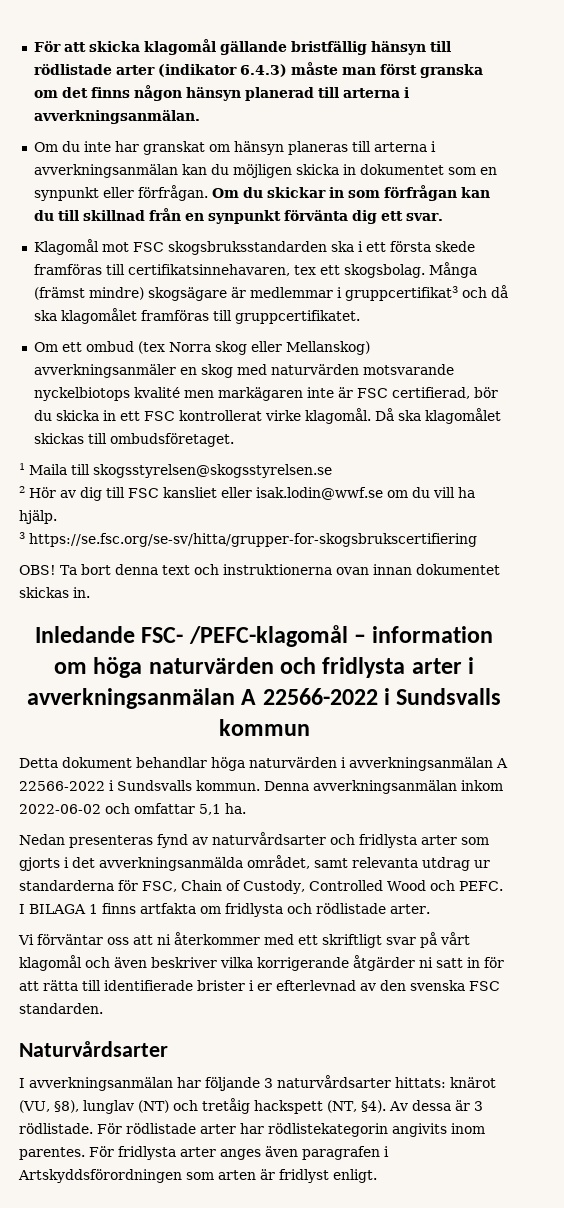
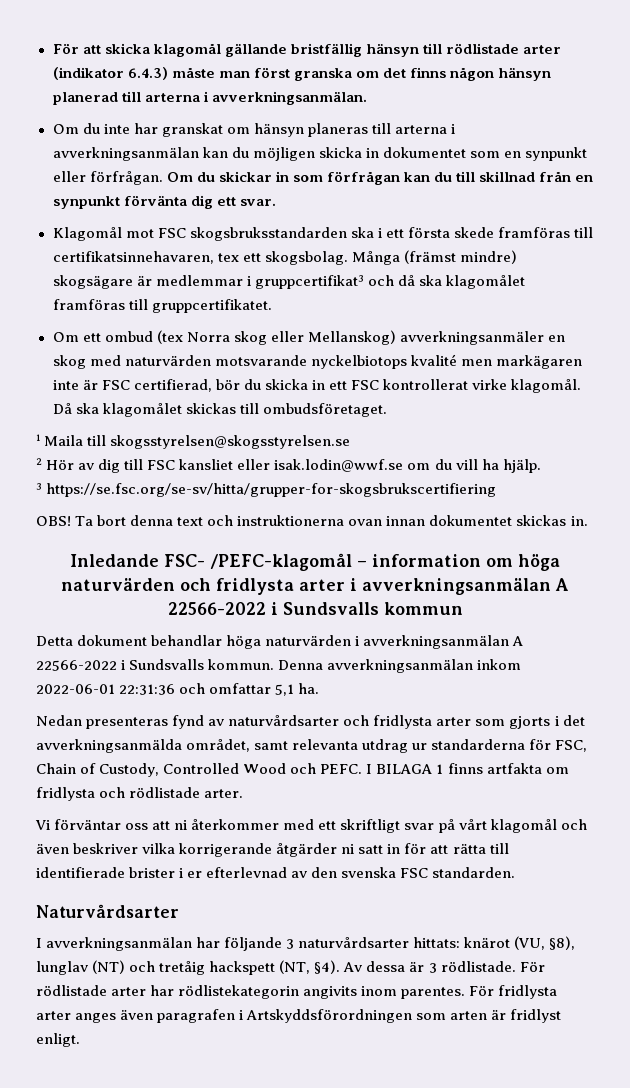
[19,804,101,814] 2022-06-02 -> [36,684,176,695] 2022-06-01 22:31:36

